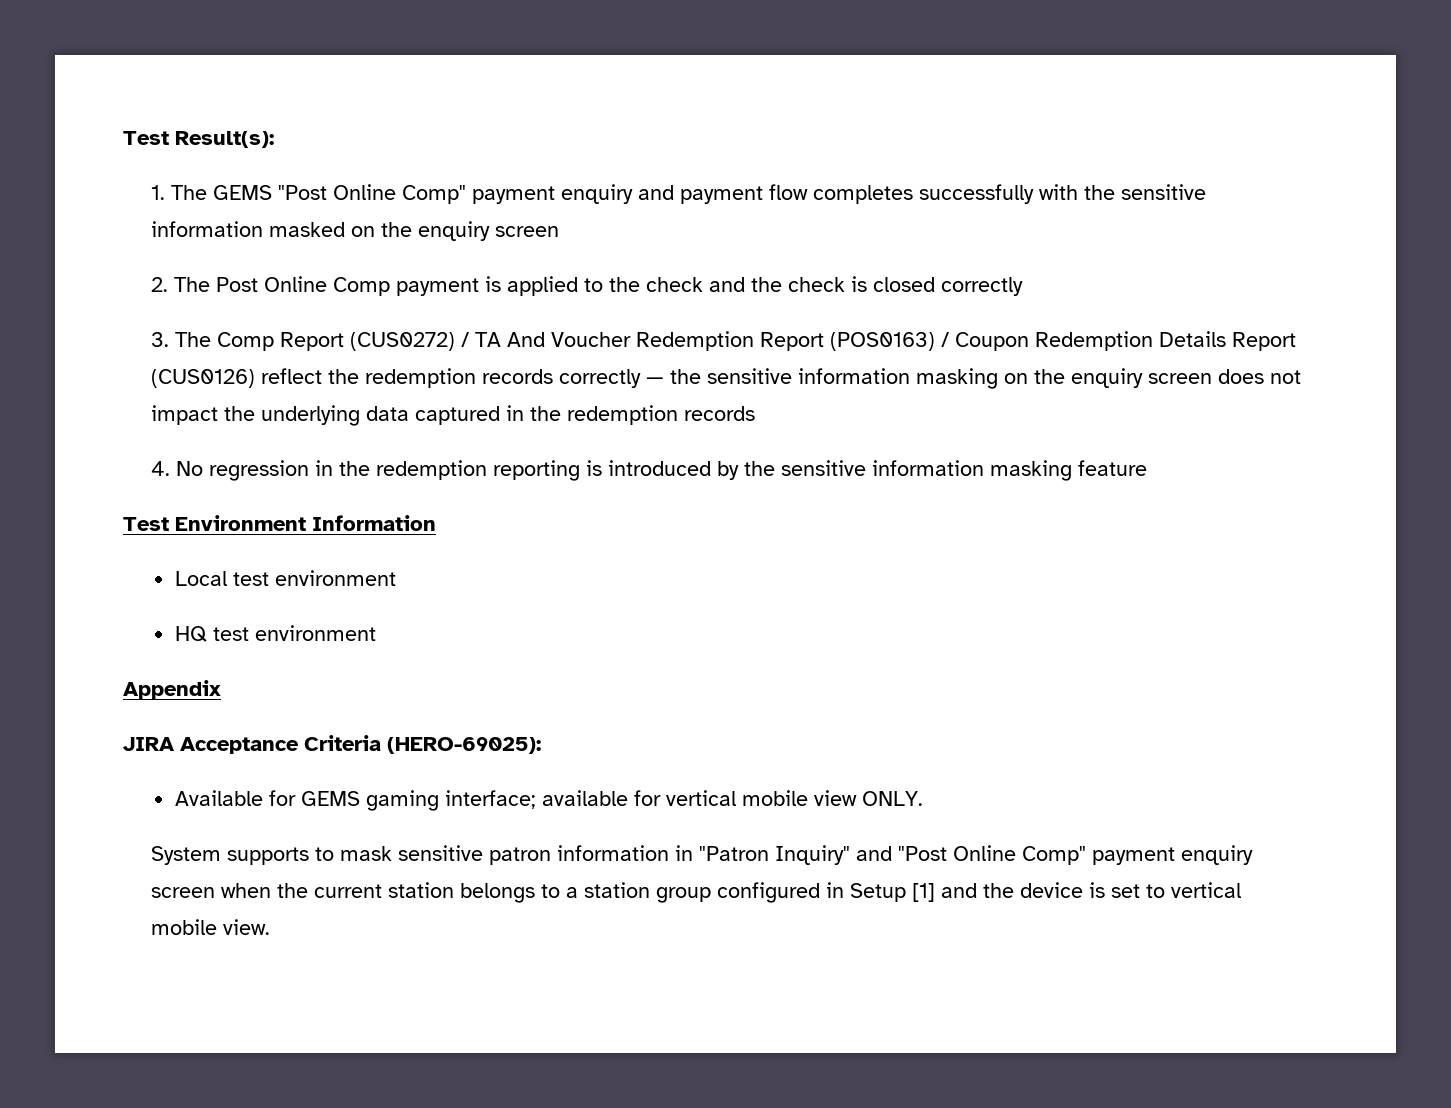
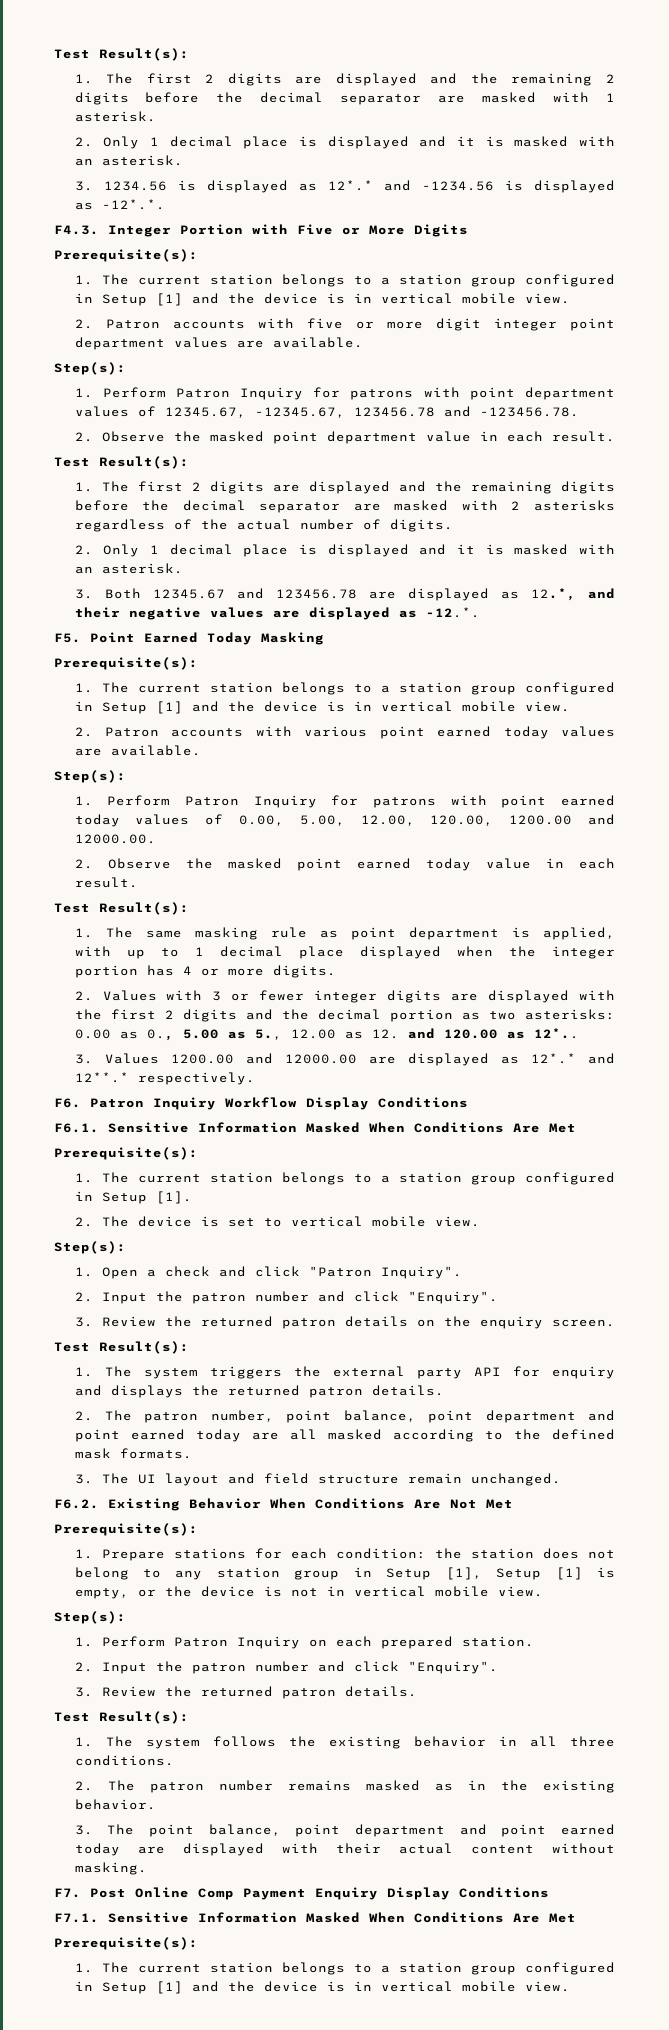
[123,131,274,148] [150,184,1206,204] [150,221,559,241] [150,276,1023,296] [150,331,1296,351] [150,368,1301,389] [150,405,755,426] [150,460,1147,481] [123,515,436,531] [175,570,397,586] [175,625,377,642] [123,680,221,699] [123,735,541,754] [175,790,924,811] [150,845,1253,865] [150,883,308,898] Test Result(s): // 1. The GEMS "Post Online Comp" payment enquiry and payment flow completes successfully with the sensitive information masked on the enquiry screen // 2. The Post Online Comp payment is applied to the check and the check is closed correctly // 3. The Comp Report (CUS0272) / TA And Voucher Redemption Report (POS0163) / Coupon Redemption Details Report (CUS0126) reflect the redemption records correctly — the sensitive information masking on the enquiry screen does not impact the underlying data captured in the redemption records // 4. No regression in the redemption reporting is introduced by the sensitive information masking feature // Test Environment Information // Local test environment // HQ test environment // Appendix // JIRA Acceptance Criteria (HERO-69025): // Available for GEMS gaming interface; available for vertical mobile view ONLY. // System supports to mask sensitive patron information in "Patron Inquiry" and "Post Online Comp" payment enquiry screen when the -> [54,48,189,61] [74,73,615,86] [74,92,615,105] [74,111,156,122] [74,136,615,149] [74,155,183,166] [74,180,616,193] [74,199,165,210] [54,224,468,237] [54,249,198,262] [74,274,129,285] Test Result(s): // 1. The first 2 digits are displayed and the remaining 2 digits before the decimal separator are masked with 1 asterisk. // 2. Only 1 decimal place is displayed and it is masked with an asterisk. // 3. 1234.56 is displayed as 12*.* and -1234.56 is displayed as -12*.*. // F4.3. Integer Portion with Five or More Digits // Prerequisite(s): // 1. The
(1105, 890) none -> [353,293,570,304] [74,318,616,331] [74,337,363,350] [54,362,126,375] [74,387,615,400] [74,406,579,418] [74,431,615,444] [54,456,189,469] [74,481,615,494] [74,500,615,513] [74,519,453,532] [74,544,615,557] [74,563,183,574] [74,588,616,601] [74,607,480,620] [54,632,324,645] [54,657,198,670] [74,682,616,695] [74,701,570,714] [74,726,615,739] [74,745,201,756] [54,770,126,783] [74,795,615,808] [74,814,615,827] [74,834,156,844] [74,858,616,871] [74,877,138,888] [54,902,189,915] [74,927,616,940] [74,946,616,959] [74,965,336,978] [74,990,616,1003] [74,1009,615,1022] [74,1028,579,1041] [74,1053,616,1066] [74,1072,255,1085] [54,1097,468,1110] [54,1122,576,1133] [54,1147,198,1160] [74,1172,616,1185] [74,1191,192,1204] [74,1216,219,1227] in vertical mobile view. // 2. Patron accounts with five or more digit integer point department values are available. // Step(s): // 1. Perform Patron Inquiry for patrons with point department values of 12345.67, -12345.67, 123456.78 and -123456.78. // 2. Observe the masked point department value in each result. // Test Result(s): // 1. The first 2 digits are displayed and the remaining digits before the decimal separator are masked with 2 asterisks regardless of the actual number of digits. // 2. Only 1 decimal place is displayed and it is masked with an asterisk. // 3. Both 12345.67 and 123456.78 are displayed as 12.*, and their negative values are displayed as -12.*. // F5. Point Earned Today Masking // Prerequisite(s): // 1. The current station belongs to a station group configured in Setup [1] and the device is in vertical mobile view. // 2. Patron accounts with various point earned today values are available. // Step(s): // 1. Perform Patron Inquiry for patrons with point earned today values of 0.00, 5.00, 12.00, 120.00, 1200.00 and 12000.00. // 2. Observe the masked point earned today value in each result. // Test Result(s): // 1. The same masking rule as point department is applied, with up to 1 decimal place displayed when the integer portion has 4 or more digits. // 2. Values with 3 or fewer integer digits are displayed with the first 2 digits and the decimal portion as two asterisks: 0.00 as 0., 5.00 as 5., 12.00 as 12. and 120.00 as 12*.. // 3. Values 1200.00 and 12000.00 are displayed as 12*.* and 12**.* respectively. // F6. Patron Inquiry Workflow Display Conditions // F6.1. Sensitive Information Masked When Conditions Are Met // Prerequisite(s): // 1. The current station belongs to a station group configured in Setup [1]. // 2. The device is
(270, 927) none -> [54,1241,126,1254] [74,1266,462,1279] [74,1291,498,1304] [74,1316,615,1329] [54,1341,189,1354] [74,1366,616,1379] [74,1385,444,1398] [74,1410,615,1423] [74,1429,616,1442] [74,1448,192,1459] [74,1473,561,1486] [54,1498,513,1511] [54,1523,198,1536] [74,1548,616,1561] [74,1567,616,1580] [74,1586,543,1599] [54,1611,126,1624] [74,1636,534,1649] [74,1661,498,1674] [74,1686,417,1699] [54,1711,189,1724] [74,1736,616,1749] [74,1755,174,1766] [74,1780,616,1793] [74,1799,156,1810] [74,1824,615,1837] [74,1843,615,1856] [74,1862,147,1875] [54,1887,549,1900] [54,1912,576,1923] [54,1937,198,1950] [74,1962,616,1975] [74,1981,570,1994] // Step(s): // 1. Open a check and click "Patron Inquiry". // 2. Input the patron number and click "Enquiry". // 3. Review the returned patron details on the enquiry screen. // Test Result(s): // 1. The system triggers the external party API for enquiry and displays the returned patron details. // 2. The patron number, point balance, point department and point earned today are all masked according to the defined mask formats. // 3. The UI layout and field structure remain unchanged. // F6.2. Existing Behavior When Conditions Are Not Met // Prerequisite(s): // 1. Prepare stations for each condition: the station does not belong to any station group in Setup [1], Setup [1] is empty, or the device is not in vertical mobile view. // Step(s): // 1. Perform Patron Inquiry on each prepared station. // 2. Input the patron number and click "Enquiry". // 3. Review the returned patron details. // Test Result(s): // 1. The system follows the existing behavior in all three conditions. // 2. The patron number remains masked as in the existing behavior. // 3. The point balance, point department and point earned today are displayed with their actual content without masking. // F7. Post Online Comp Payment Enquiry Display Conditions // F7.1. Sensitive Information Masked When Conditions Are Met // Prerequisite(s): // 1. The current station belongs to a station group configured in Setup [1] and the device is in vertical mobile view.

